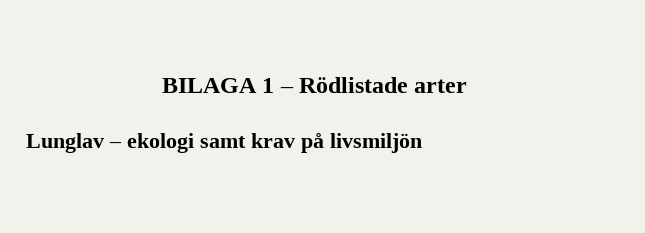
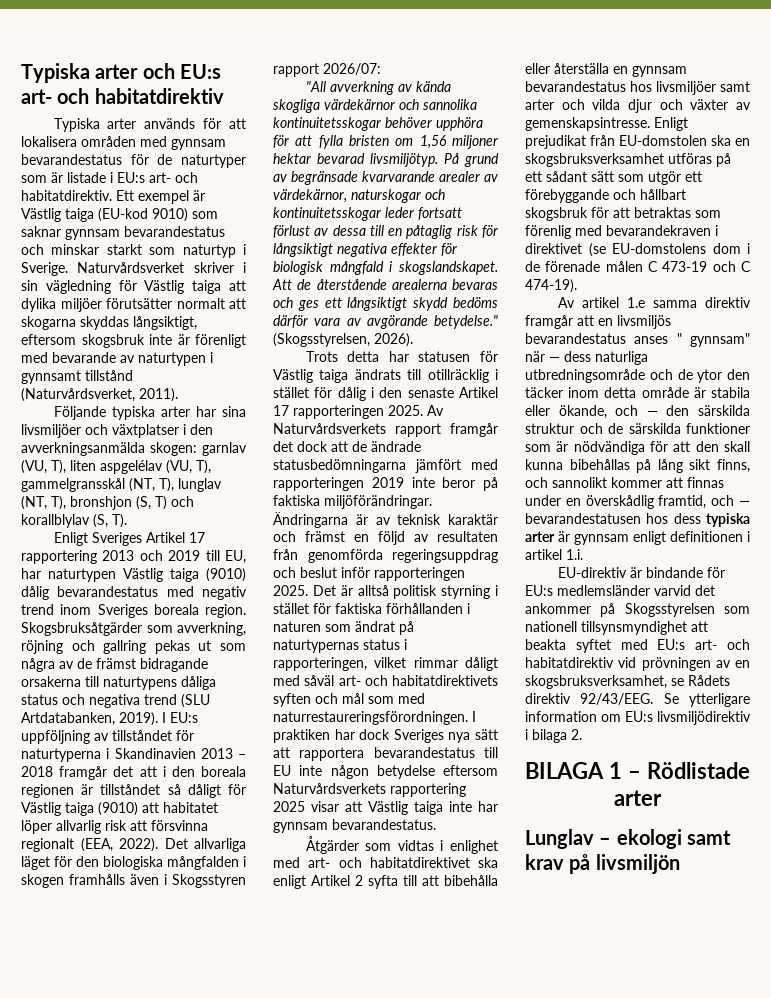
(161, 85) none -> [21,63,221,83] [21,88,224,104] [53,118,247,132] [21,136,226,150] [21,154,246,168] [21,172,198,183] [21,190,205,204] [21,208,218,222] [21,226,225,240] [21,244,247,258] [21,262,246,276] [21,280,246,294] [21,298,246,312] [21,316,197,330] [21,334,246,348] [21,352,213,366] [21,370,133,384] [21,388,178,402] [53,406,247,420] [21,424,213,438] [21,442,247,456] [21,460,211,474] [21,478,222,492] [21,496,194,510] [21,514,127,528] [53,532,205,546] [21,550,247,564] [21,568,246,582] [21,586,247,600] [21,604,246,618] [21,622,246,636] [21,640,246,654] [21,658,208,672] [21,676,216,690] [21,694,210,708] [21,712,198,726] [21,730,194,744] [21,748,246,762] [21,766,246,780] [21,784,246,798] [21,802,218,816] [21,820,208,834] [21,838,246,852] [21,856,246,870] [21,874,246,888] [273,63,381,77] [305,81,451,95] [273,99,477,113] [273,117,483,131] [273,135,498,149] [273,153,499,167] [273,171,498,185] [273,189,445,203] [273,207,462,221] [273,225,498,239] [273,243,457,257] [273,261,498,275] [272,279,498,290] [273,297,498,311] [273,315,498,329] [273,333,413,347] [305,351,498,362] [273,369,498,383] [273,387,498,401] [273,405,444,419] [273,423,498,437] [273,441,421,452] [273,459,498,473] [273,477,498,491] [273,495,432,509] [273,512,498,528] [273,531,498,545] [273,549,498,563] [273,567,465,581] [273,585,498,599] [273,603,470,614] [273,621,414,635] [273,639,407,653] [273,657,498,671] [273,675,498,686] [273,693,425,707] [273,711,476,725] [273,729,498,743] [273,747,498,761] [273,765,498,779] [273,783,466,797] [273,801,498,815] [273,819,436,833] [305,836,498,854] [273,857,498,868] [273,875,498,889] [525,63,687,77] [525,81,750,95] [525,99,751,113] [525,117,688,131] [525,135,750,149] [525,153,731,167] [525,171,702,185] [525,189,686,203] [525,207,721,221] [525,225,718,239] [525,243,750,257] [525,261,751,272] [525,279,577,293] [557,297,751,308] [525,315,671,329] [525,333,750,347] [525,351,648,365] [525,369,750,383] [525,387,750,398] [525,405,750,419] [525,423,750,434] [525,441,750,455] [525,459,750,473] [525,477,724,488] [525,495,750,509] [525,513,750,527] [525,531,750,545] [525,549,583,560] [557,567,725,578] [525,585,715,596] [525,603,750,617] [525,621,708,635] [525,639,750,653] [525,657,750,671] [525,675,730,689] [525,693,750,707] [525,711,751,725] [525,729,582,743] Typiska arter och EU:s art- och habitatdirektiv // Typiska arter används för att lokalisera områden med gynnsam bevarandestatus för de naturtyper som är listade i EU:s art- och habitatdirektiv. Ett exempel är Västlig taiga (EU-kod 9010) som saknar gynnsam bevarandestatus och minskar starkt som naturtyp i Sverige. Naturvårdsverket skriver i sin vägledning för Västlig taiga att dylika miljöer förutsätter normalt att skogarna skyddas långsiktigt, eftersom skogsbruk inte är förenligt med bevarande av naturtypen i gynnsamt tillstånd (Naturvårdsverket, 2011). // Följande typiska arter har sina livsmiljöer och växtplatser i den avverkningsanmälda skogen: garnlav (VU, T), liten aspgelélav (VU, T), gammelgransskål (NT, T), lunglav (NT, T), bronshjon (S, T) och korallblylav (S, T). // Enligt Sveriges Artikel 17 rapportering 2013 och 2019 till EU, har naturtypen Västlig taiga (9010) dålig bevarandestatus med negativ trend inom Sveriges boreala region. Skogsbruksåtgärder som avverkning, röjning och gallring pekas ut som några av de främst bidragande orsakerna till naturtypens dåliga status och negativa trend (SLU Artdatabanken, 2019). I EU:s uppföljning av tillståndet för naturtyperna i Skandinavien 2013 – 2018 framgår det att i den boreala regionen är tillståndet så dåligt för Västlig taiga (9010) att habitatet löper allvarlig risk att försvinna regionalt (EEA, 2022). Det allvarliga läget för den biologiska mångfalden i skogen framhålls även i Skogsstyren rapport 2026/07: // "All avverkning av kända skogliga värdekärnor och sannolika kontinuitetsskogar behöver upphöra för att fylla bristen om 1,56 miljoner hektar bevarad livsmiljötyp. På grund av begränsade kvarvarande arealer av värdekärnor, naturskogar och kontinuitetsskogar leder fortsatt förlust av dessa till en påtaglig risk för långsiktigt negativa effekter för biologisk mångfald i skogslandskapet. Att de återstående arealerna bevaras och ges ett långsiktigt skydd bedöms därför vara av avgörande betydelse." (Skogsstyrelsen, 2026). // Trots detta har statusen för Västlig taiga ändrats till otillräcklig i stället för dålig i den senaste Artikel 17 rapporteringen 2025. Av Naturvårdsverkets rapport framgår det dock att de ändrade statusbedömningarna jämfört med rapporteringen 2019 inte beror på faktiska miljöförändringar. Ändringarna är av teknisk karaktär och främst en följd av resultaten från genomförda regeringsuppdrag och beslut inför rapporteringen 2025. Det är alltså politisk styrning i stället för faktiska förhållanden i naturen som ändrat på naturtypernas status i rapporteringen, vilket rimmar dåligt med såväl art- och habitatdirektivets syften och mål som med naturrestaureringsförordningen. I praktiken har dock Sveriges nya sätt att rapportera bevarandestatus till EU inte någon betydelse eftersom Naturvårdsverkets rapportering 2025 visar att Västlig taiga inte har gynnsam bevarandestatus. // Åtgärder som vidtas i enlighet med art- och habitatdirektivet ska enligt Artikel 2 syfta till att bibehålla eller återställa en gynnsam bevarandestatus hos livsmiljöer samt arter och vilda djur och växter av gemenskapsintresse. Enligt prejudikat från EU-domstolen ska en skogsbruksverksamhet utföras på ett sådant sätt som utgör ett förebyggande och hållbart skogsbruk för att betraktas som förenlig med bevarandekraven i direktivet (se EU-domstolens dom i de förenade målen C 473-19 och C 474-19). // Av artikel 1.e samma direktiv framgår att en livsmiljös bevarandestatus anses " gynnsam" när — dess naturliga utbredningsområde och de ytor den täcker inom detta område är stabila eller ökande, och — den särskilda struktur och de särskilda funktioner som är nödvändiga för att den skall kunna bibehållas på lång sikt finns, och sannolikt kommer att finnas under en överskådlig framtid, och — bevarandestatusen hos dess typiska arter är gynnsam enligt definitionen i artikel 1.i. // EU-direktiv är bindande för EU:s medlemsländer varvid det ankommer på Skogsstyrelsen som nationell tillsynsmyndighet att beakta syftet med EU:s art- och habitatdirektiv vid prövningen av en skogsbruksverksamhet, se Rådets direktiv 92/43/EEG. Se ytterligare information om EU:s livsmiljödirektiv i bilaga 2. //

